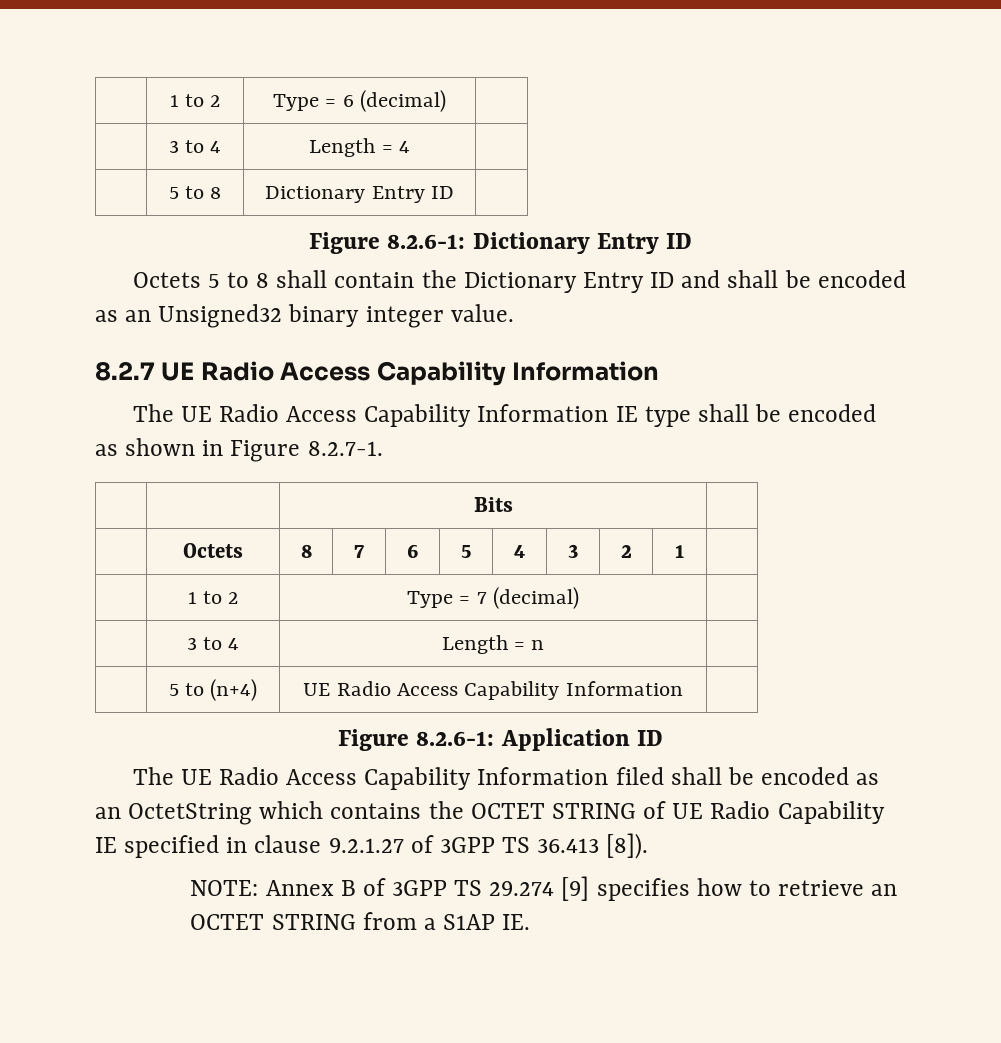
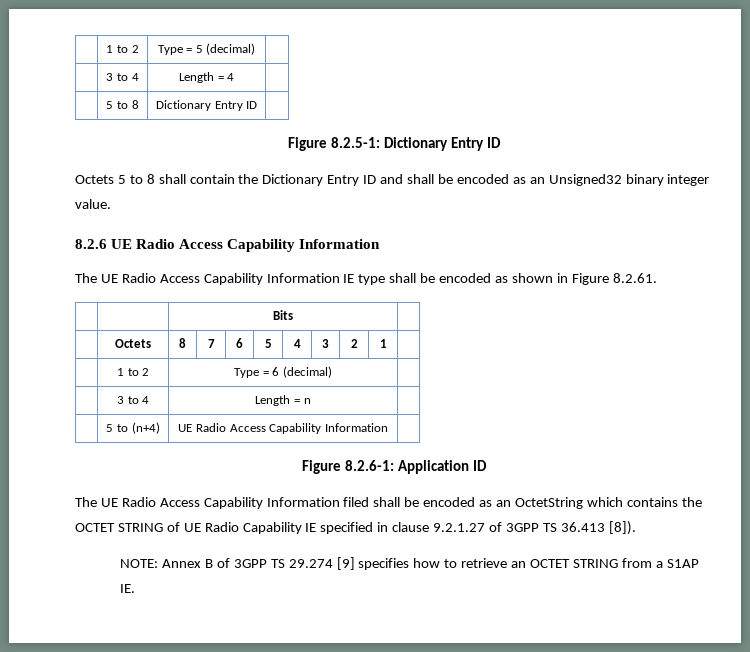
[169,94,221,107] [272,94,354,111] | 1 to 2 | Type = 6 -> [106,45,139,53] [157,45,203,55] | 1 to 2 | Type = 5
[387,234,466,249] 8.2.6-1: -> [331,137,381,148] 8.2.5-1:
[95,361,155,381] 8.2.7 -> [75,239,107,249] 8.2.6
[307,441,383,456] 8.2.7-1. -> [612,273,657,283] 8.2.61.
[476,592,487,604] 7 -> [272,367,280,376] 6

